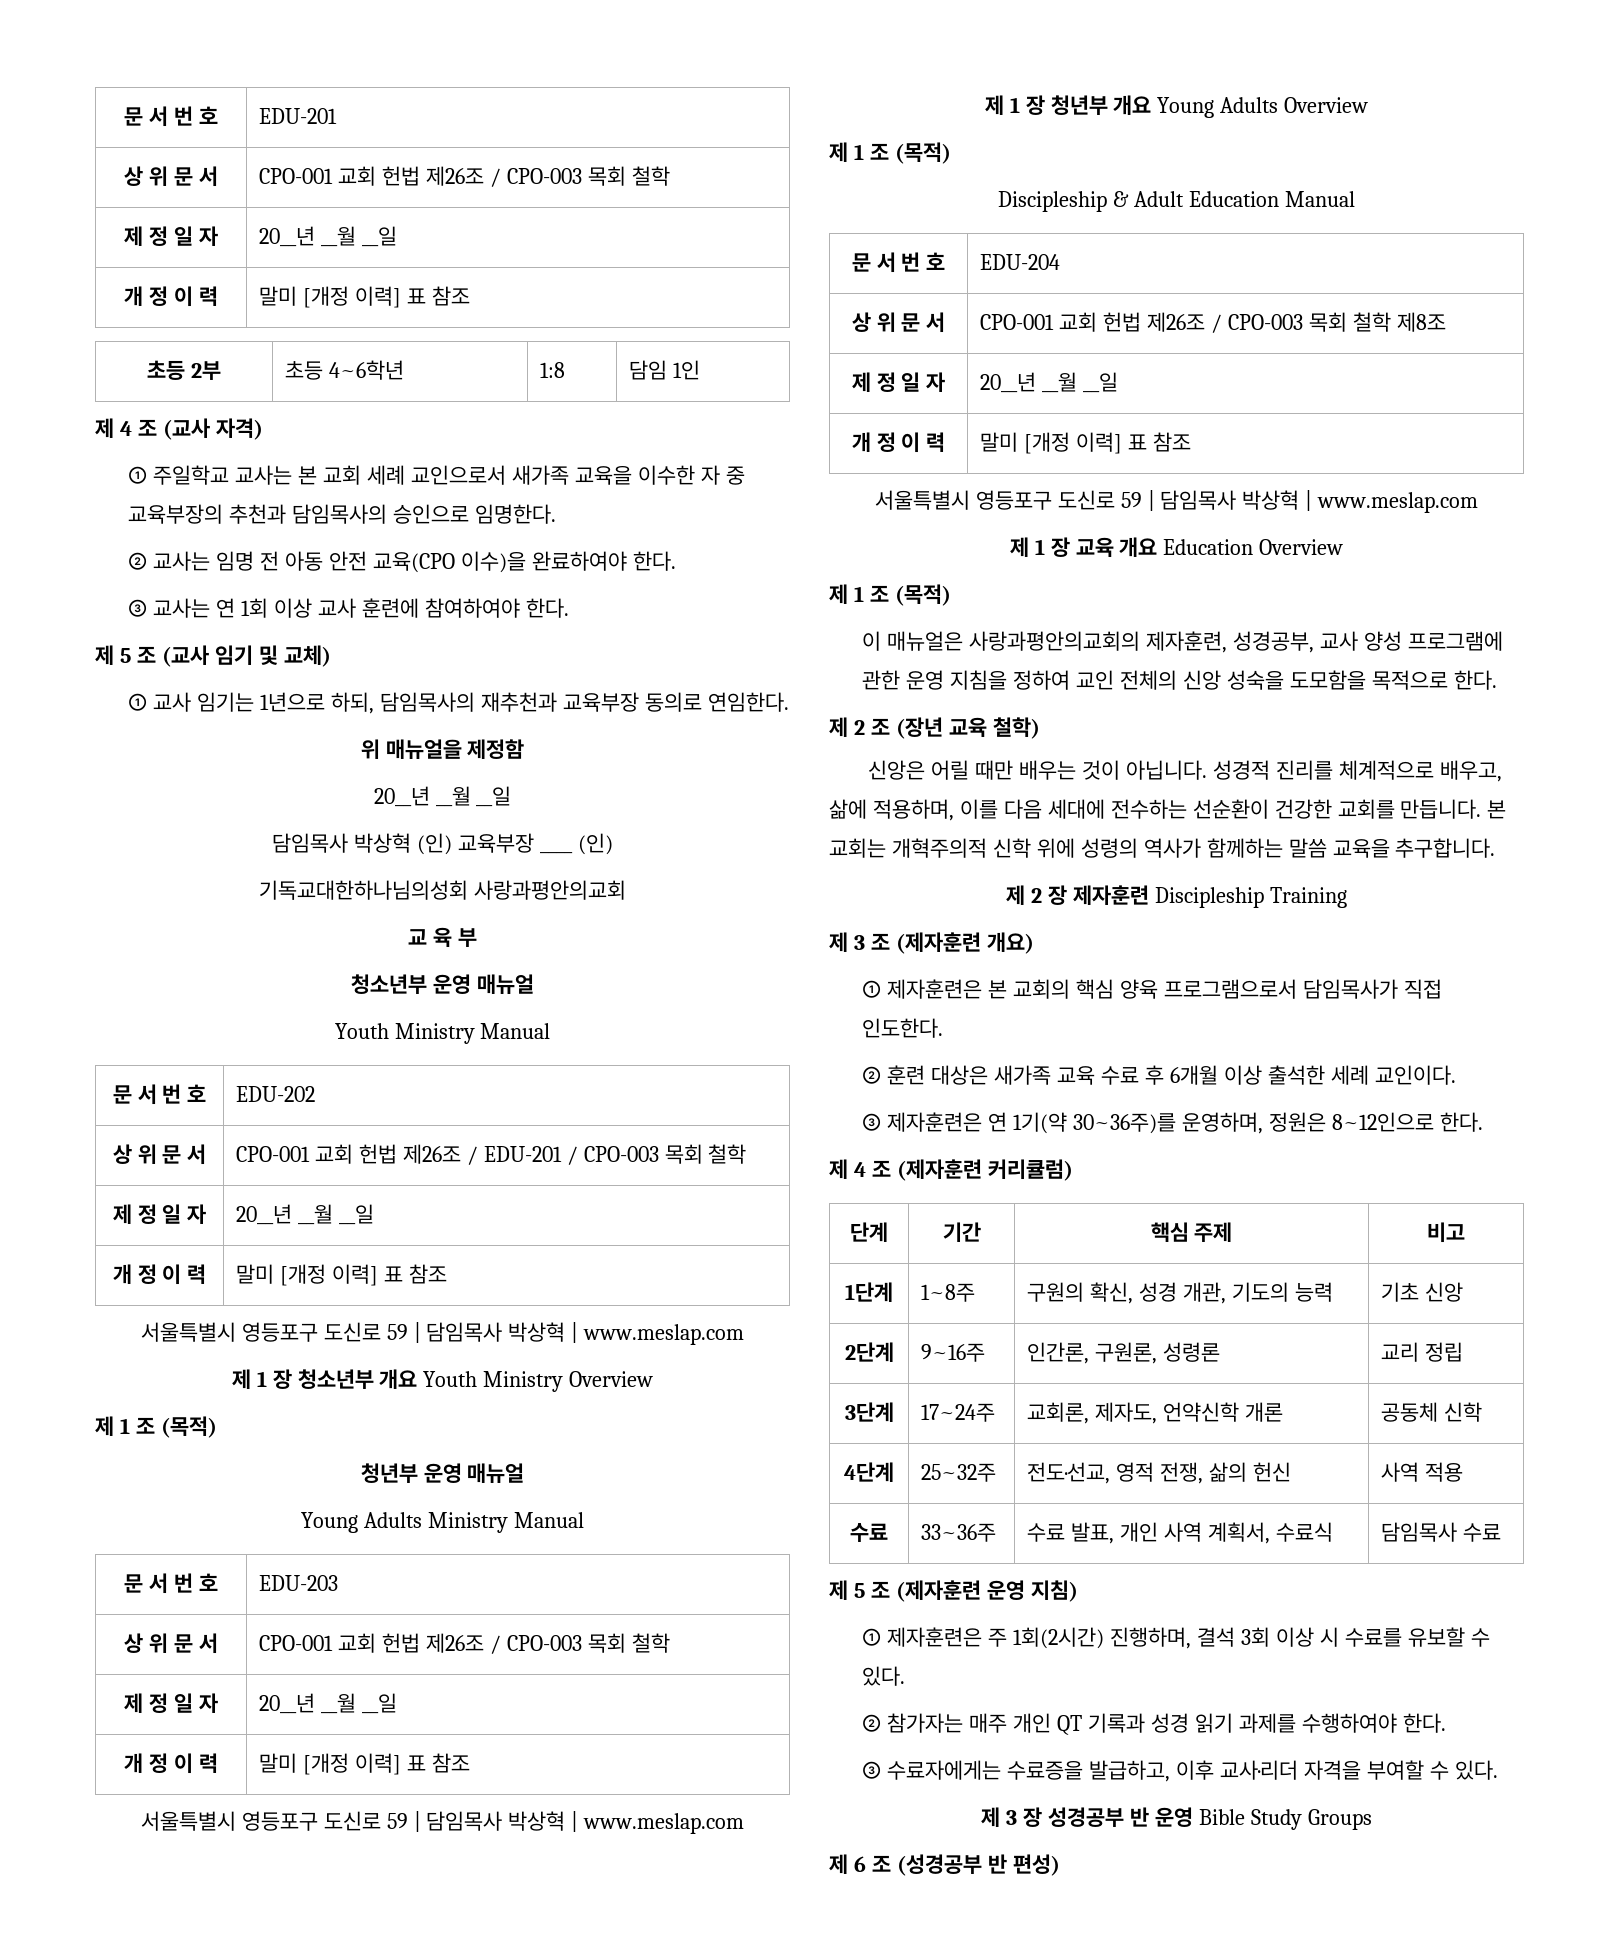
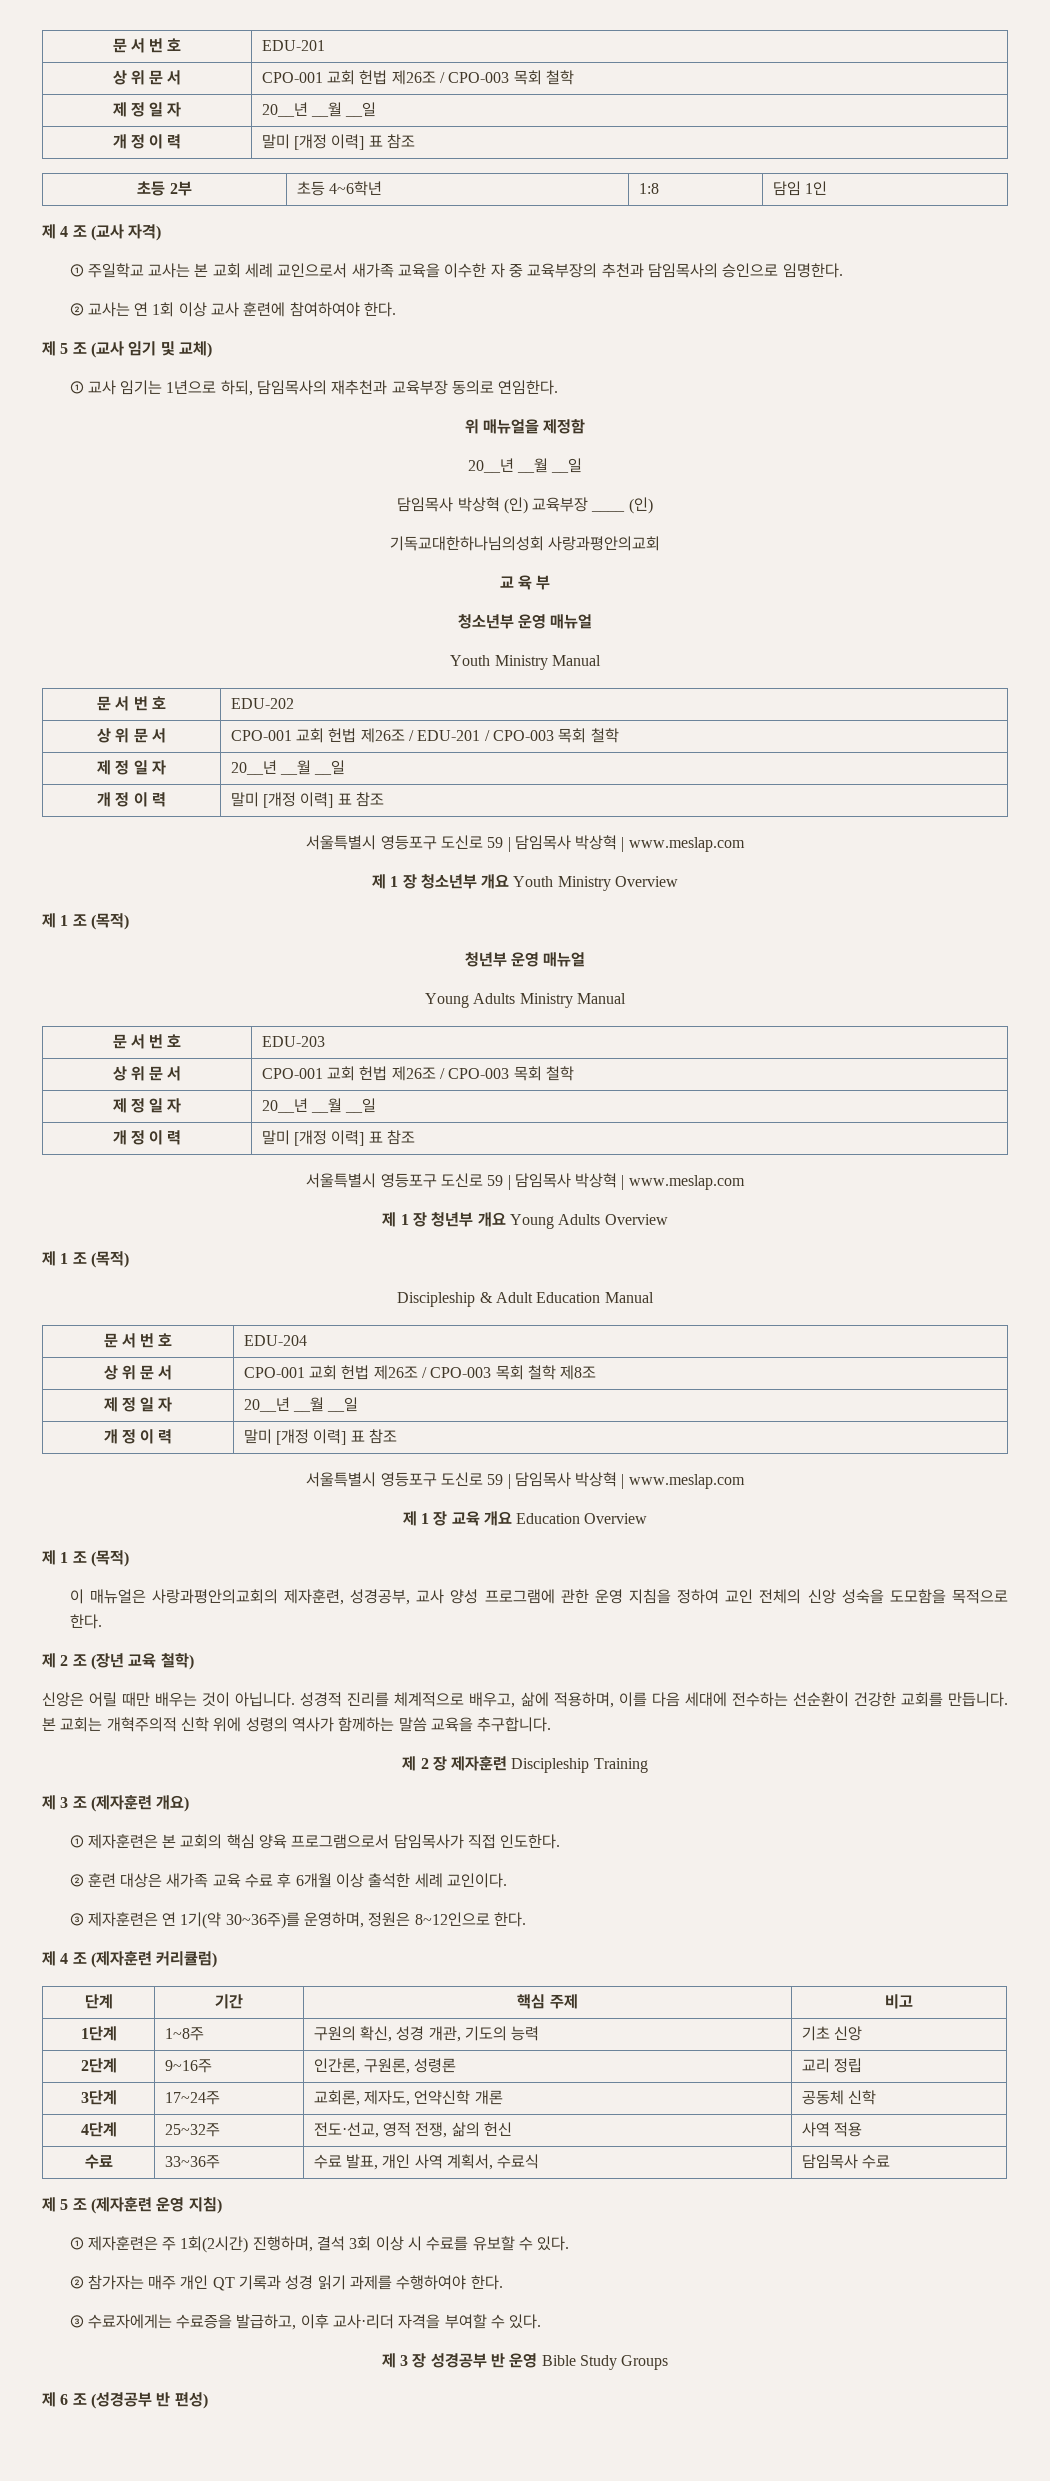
[216,551,676,573] [128,598,211,618] 임명 전 아동 안전 교육(CPO 이수)을 완료하여야 한다. // ③ 교사는 -> (130, 309) none

